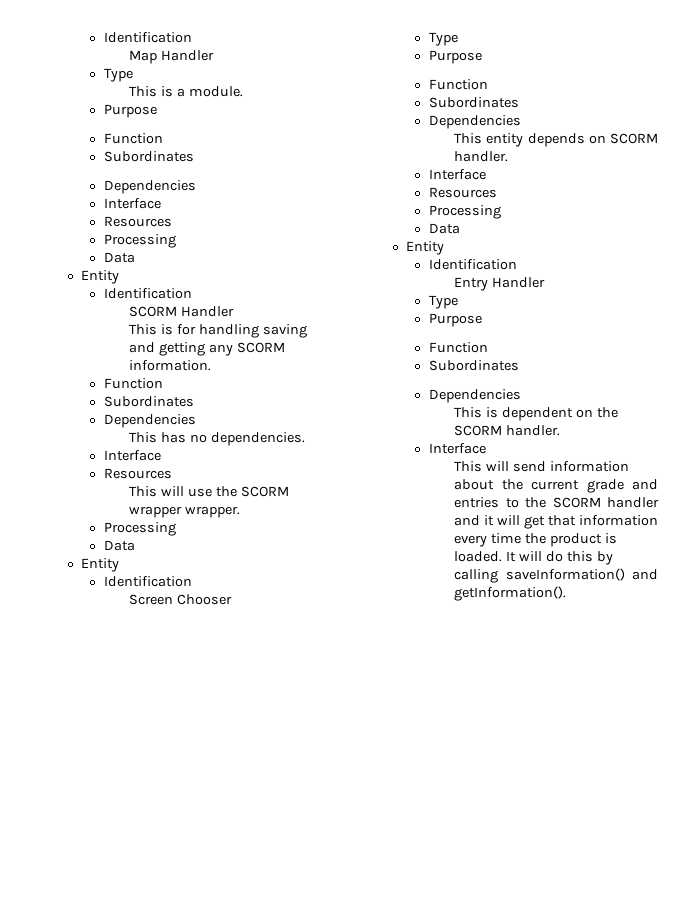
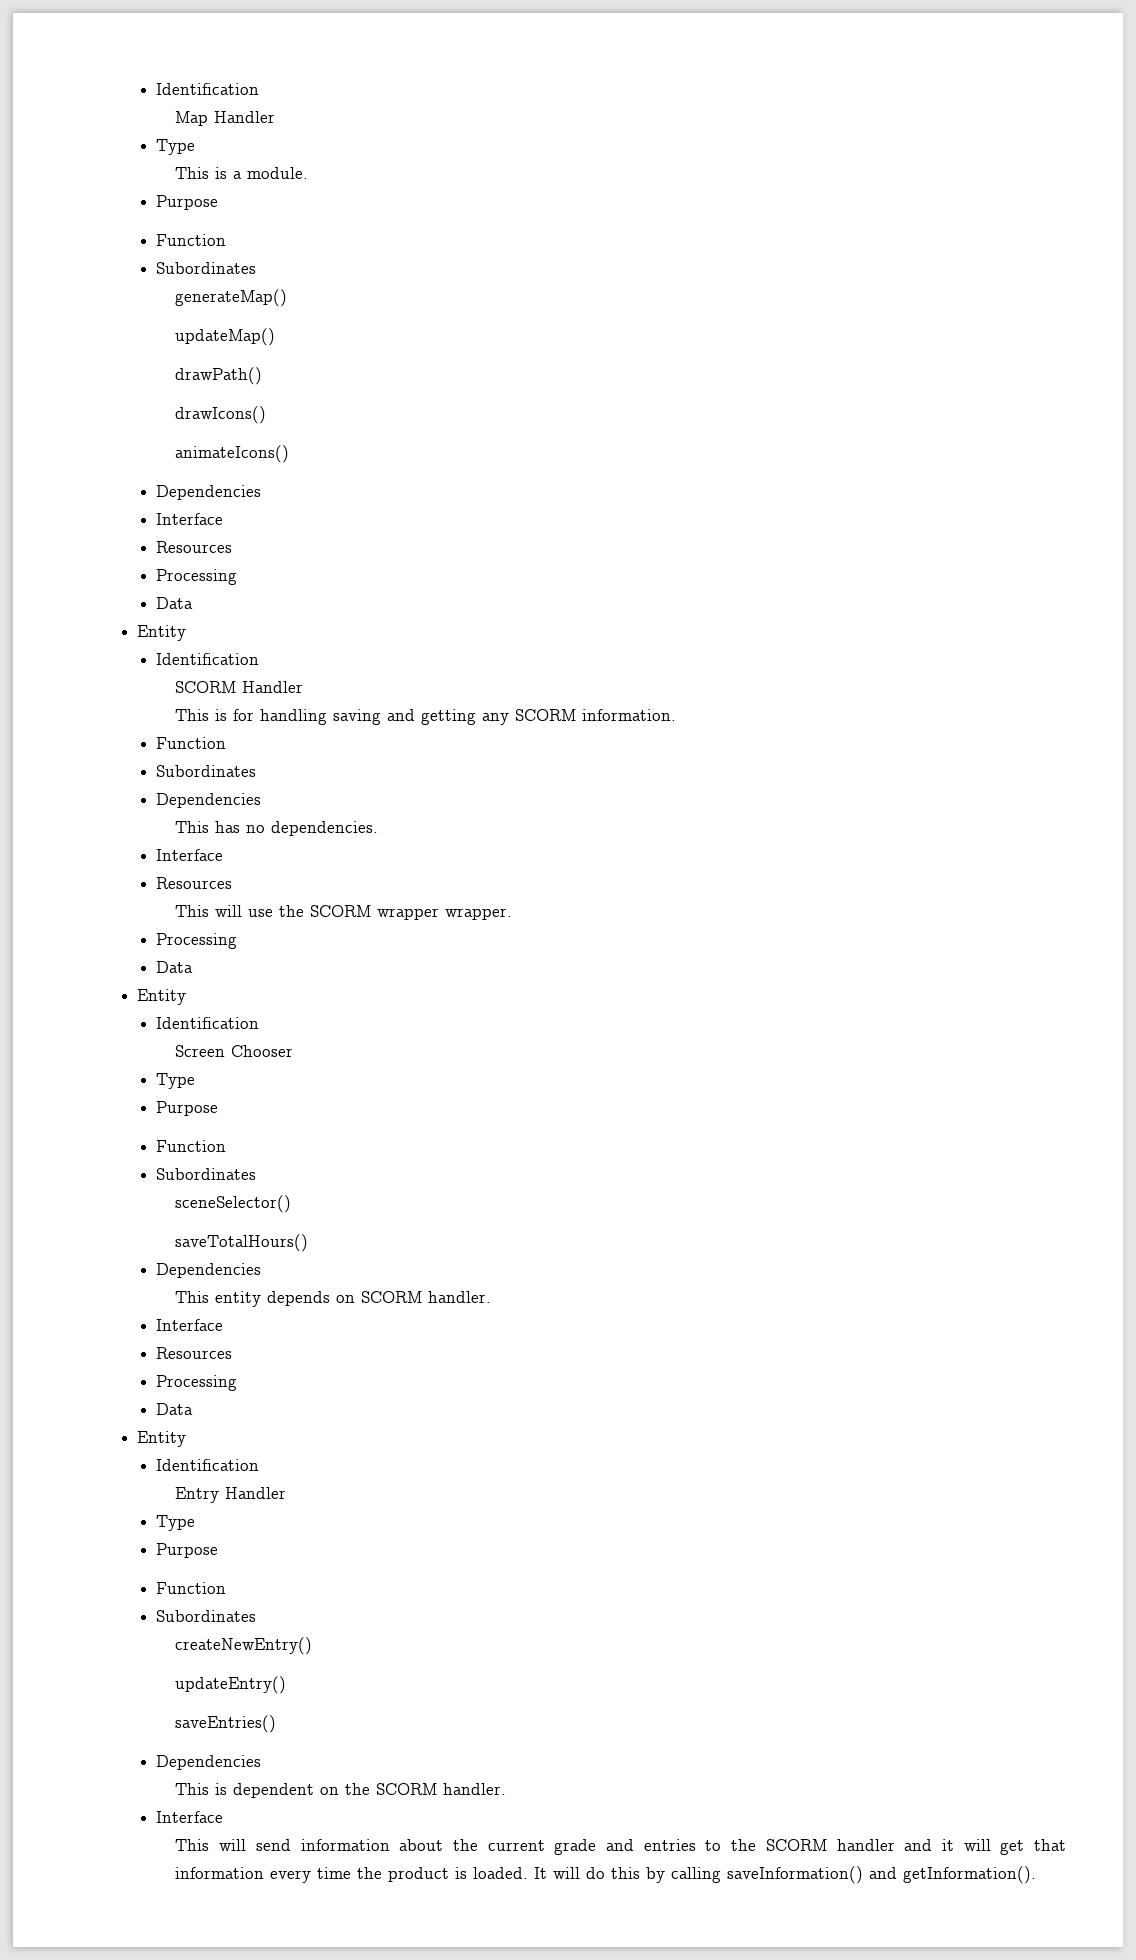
(194, 156) none -> [175,289,288,307] [175,328,276,346] [175,367,263,385] [175,406,267,424] [175,445,290,463] // generateMap() // updateMap() // drawPath() // drawIcons() // animateIcons()
(519, 102) none -> [175,1195,292,1213] [175,1234,309,1252] // sceneSelector() // saveTotalHours()
(519, 365) none -> [175,1637,313,1655] [175,1676,287,1694] [175,1715,277,1733] // createNewEntry() // updateEntry() // saveEntries()

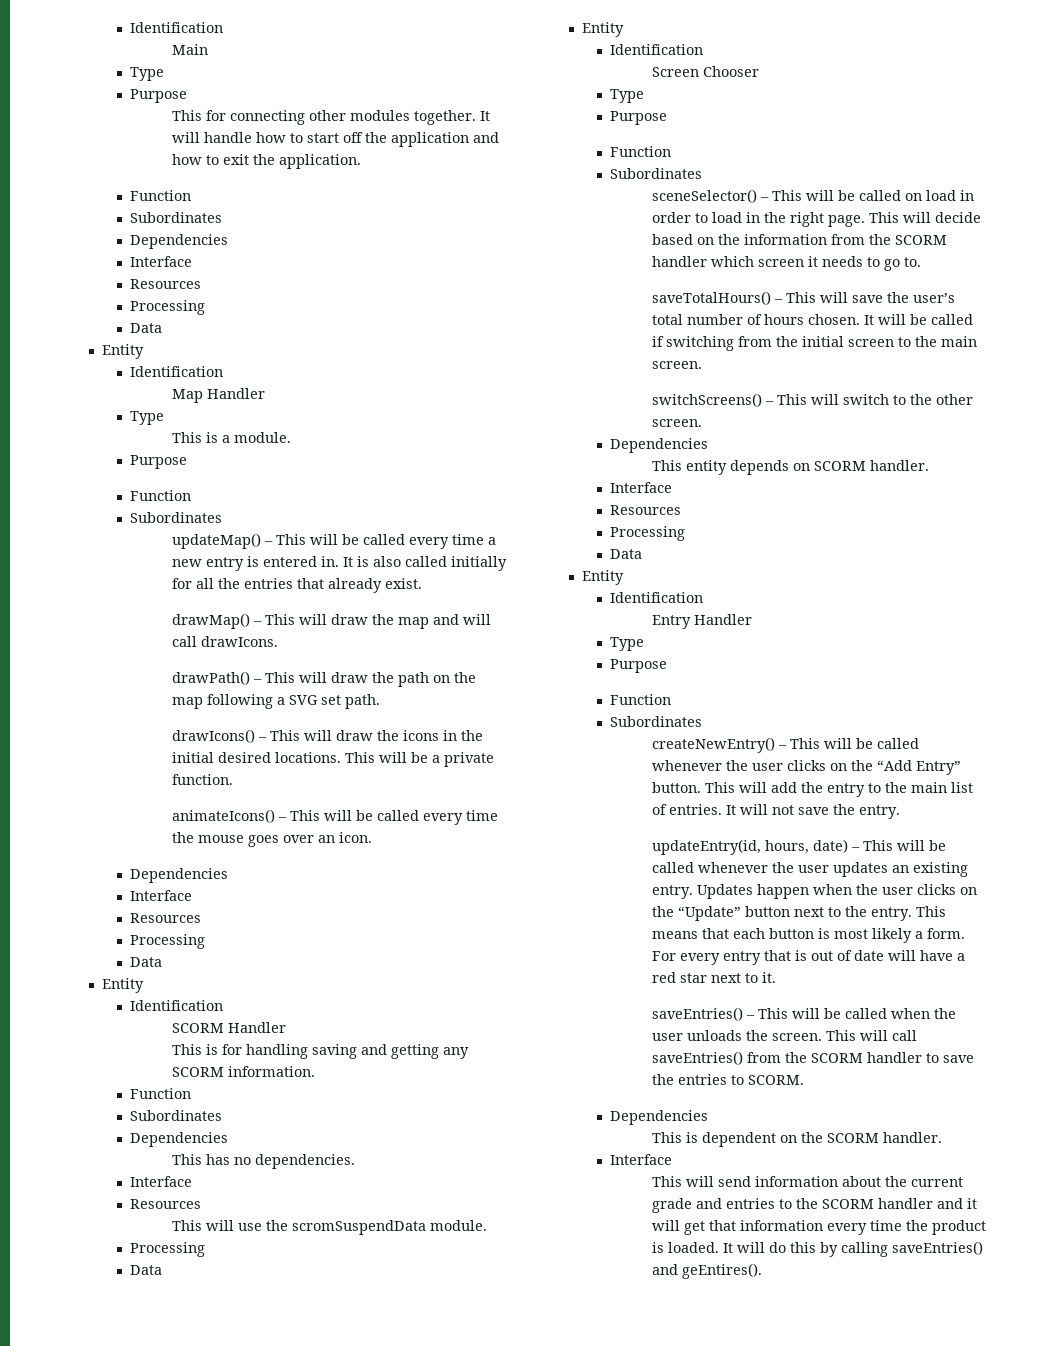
[155,83,259,95] Identification -> [130,22,224,33] [171,44,208,55] [130,67,165,81] [130,89,188,103] [171,110,490,125] [171,132,499,147] [171,154,361,169] [130,190,192,201] [130,212,223,223] [130,234,229,249] [130,256,193,267] [130,279,202,289] [130,300,206,315] [130,323,163,333] [101,344,144,359] [130,366,224,377] Identification // Main // Type // Purpose // This for connecting other modules together. It will handle how to start off the application and how to exit the application. // Function // Subordinates // Dependencies // Interface // Resources // Processing // Data // Entity // Identification
[175,289,288,307] [175,328,276,346] [175,367,263,385] [175,406,267,424] [175,445,290,463] generateMap() // updateMap() // drawPath() // drawIcons() // animateIcons() -> [171,533,496,549] [171,556,507,571] [171,578,422,593] [171,613,491,629] [171,636,278,647] [171,671,476,687] [171,694,380,709] [171,729,483,743] [171,752,494,767] [171,774,233,785] [171,809,498,825] [171,832,372,847] updateMap() – This will be called every time a new entry is entered in. It is also called initially for all the entries that already exist. // drawMap() – This will draw the map and will call drawIcons. // drawPath() – This will draw the path on the map following a SVG set path. // drawIcons() – This will draw the icons in the initial desired locations. This will be a private function. // animateIcons() – This will be called every time the mouse goes over an icon.
[310,905,513,920] SCORM wrapper wrapper. -> [291,1220,487,1235] scromSuspendData module.
[175,1234,309,1252] // saveTotalHours() -> [759,190,974,201] [651,212,981,227] [651,234,947,245] [651,256,921,271] [651,291,955,305] [651,314,973,325] [651,336,977,351] [651,361,702,369] [651,393,973,407] [651,419,702,427] – This will be called on load in order to load in the right page. This will decide based on the information from the SCORM handler which screen it needs to go to. // saveTotalHours() – This will save the user’s total number of hours chosen. It will be called if switching from the initial screen to the main screen. // switchScreens() – This will switch to the other screen.
[175,1676,287,1694] [175,1715,277,1733] // updateEntry() // saveEntries() -> [777,738,919,749] [651,760,961,775] [651,782,973,797] [651,804,900,819] [651,839,946,855] [651,862,968,877] [651,884,977,899] [651,906,946,921] [651,928,965,943] [651,950,965,965] [651,972,776,983] [651,1007,956,1021] [651,1030,917,1041] [651,1051,974,1065] [651,1074,804,1085] – This will be called whenever the user clicks on the “Add Entry” button. This will add the entry to the main list of entries. It will not save the entry. // updateEntry(id, hours, date) – This will be called whenever the user updates an existing entry. Updates happen when the user clicks on the “Update” button next to the entry. This means that each button is most likely a form. For every entry that is out of date will have a red star next to it. // saveEntries() – This will be called when the user unloads the screen. This will call saveEntries() from the SCORM handler to save the entries to SCORM.
[727,1866,1037,1884] saveInformation() and getInformation(). -> [891,1241,983,1255] [651,1263,762,1279] saveEntries() and geEntires().

